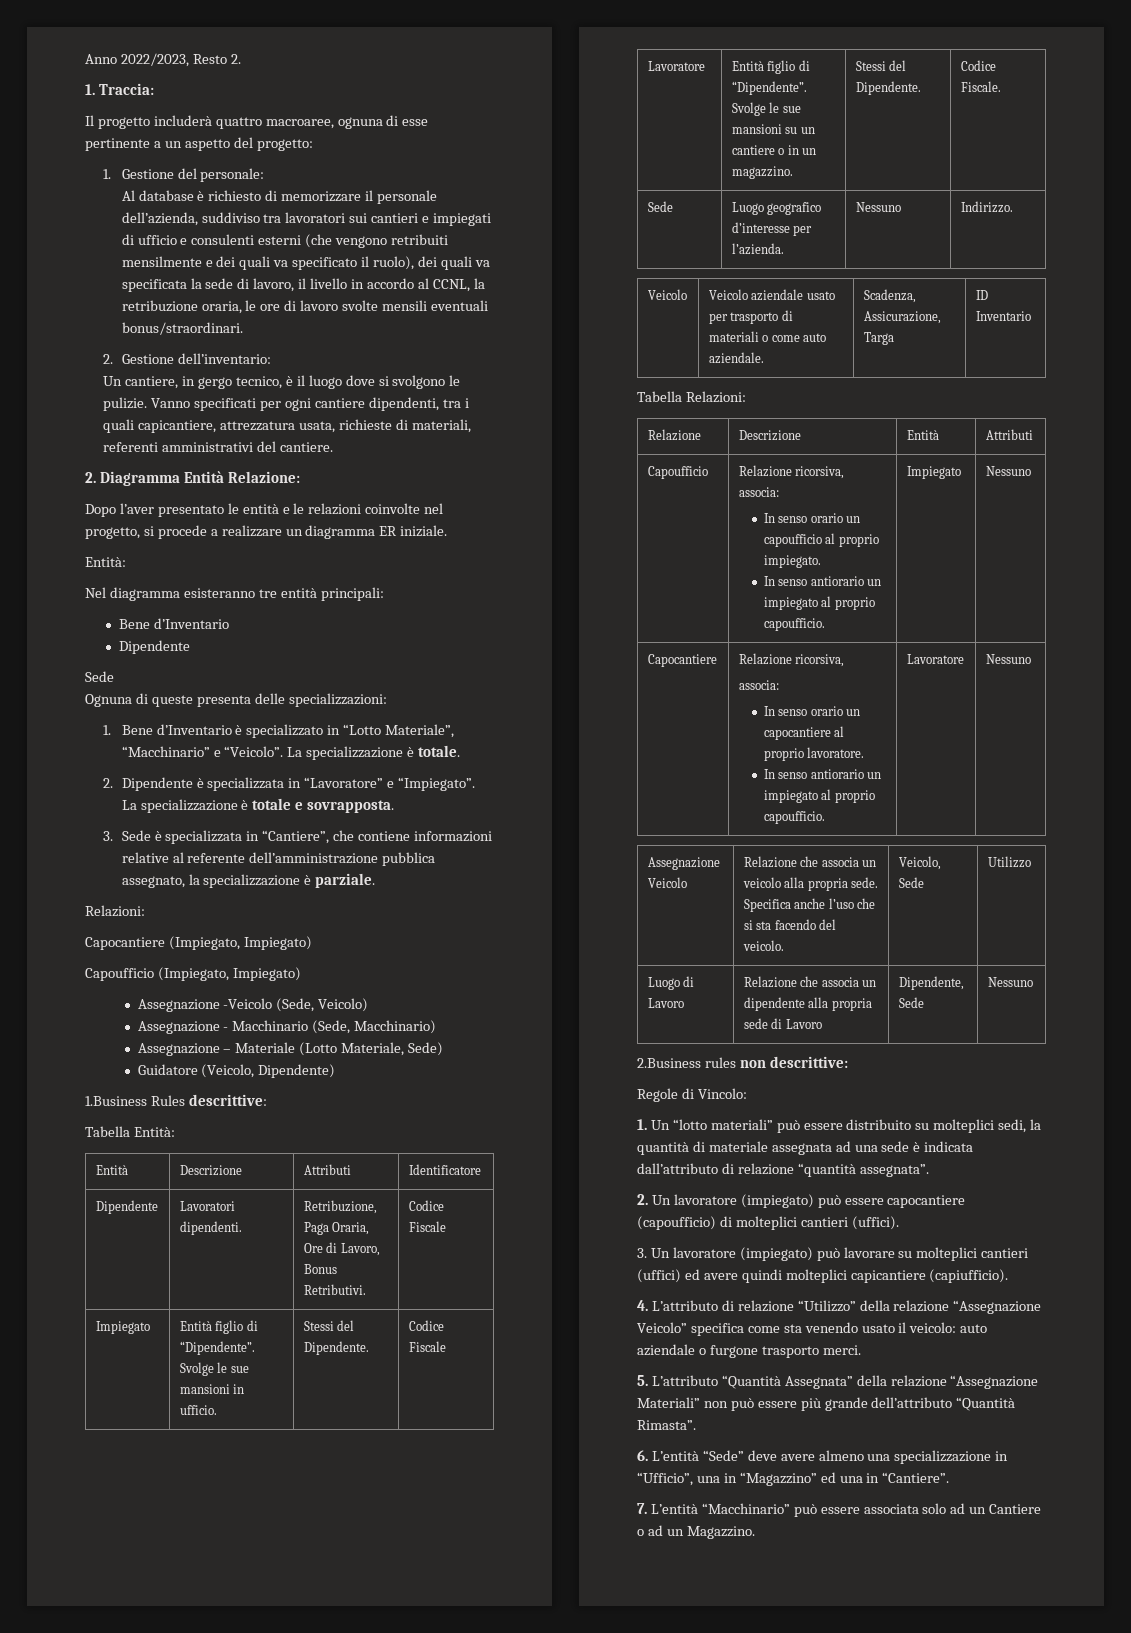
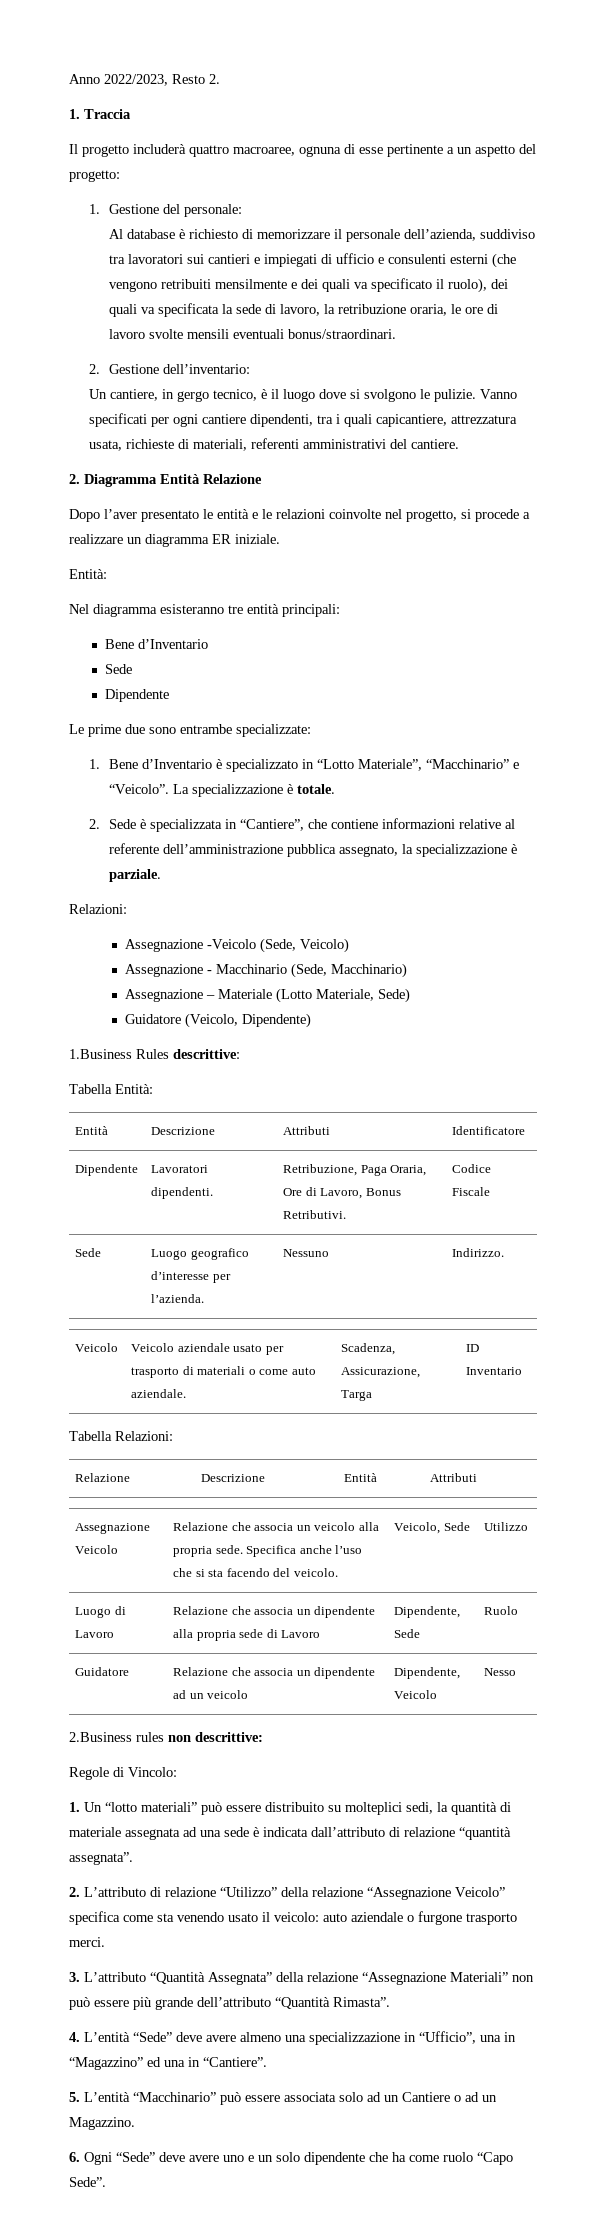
[98,83,154,95] Traccia: -> [84,109,131,119] Traccia
[298,278,470,292] il livello in accordo al CCNL, -> (320, 310) none
[227,471,300,483] Relazione: -> [203,474,262,484] Relazione
(230, 623) none -> [104,664,132,674] // Sede
[85,671,114,682] [85,693,387,707] Sede // Ognuna di queste presenta delle specializzazioni: -> [69,724,311,737] Le prime due sono entrambe specializzate:
[121,777,476,791] [121,798,395,813] [103,831,114,841] Dipendente è specializzata in “Lavoratore” e “Impiegato”. La specializzazione è totale e sovrapposta. // 3. -> (100, 824) none
[85,936,312,950] [85,967,301,981] // Capocantiere (Impiegato, Impiegato) // Capoufficio (Impiegato, Impiegato) -> (127, 909) none
[95,1321,150,1334] [179,1320,258,1334] [179,1341,255,1355] [179,1362,249,1376] [179,1384,245,1394] [179,1405,217,1415] [303,1320,355,1331] [303,1341,369,1355] [408,1320,444,1331] [408,1341,446,1352] [647,61,705,71] [731,60,810,74] [731,81,807,95] [731,102,801,116] [731,124,815,134] [731,145,817,155] [731,166,793,179] [855,60,907,71] [855,81,921,95] [960,60,996,71] [960,81,1001,92] // Impiegato | Entità figlio di “Dipendente”. Svolge le sue mansioni in ufficio. | Stessi del Dipendente. | Codice Fiscale // Lavoratore | Entità figlio di “Dipendente”. Svolge le sue mansioni su un cantiere o in un magazzino. | Stessi del Dipendente. | Codice Fiscale. -> (491, 1191) none
[647,466,708,479] [738,465,845,479] [738,487,779,497] [763,513,861,523] [763,533,879,547] [763,555,821,568] [763,576,882,586] [763,596,875,610] [763,618,825,631] [906,466,961,479] [985,466,1031,476] [647,654,717,667] [738,653,845,667] [738,680,779,690] [763,706,861,716] [763,726,845,740] [763,747,865,761] [763,769,882,779] [763,789,875,803] [763,811,825,824] [906,654,964,664] [985,654,1031,664] // Capoufficio | Relazione ricorsiva, associa: // In senso orario un capoufficio al proprio impiegato. // In senso antiorario un impiegato al proprio capoufficio. | Impiegato | Nessuno // Capocantiere | Relazione ricorsiva, // associa: // In senso orario un capocantiere al proprio lavoratore. // In senso antiorario un impiegato al proprio capoufficio. | Lavoratore | Nessuno -> (478, 1477) none
[987,977,1033,987] Nessuno -> [484,1606,519,1615] [75,1667,130,1676] [173,1667,376,1679] [173,1690,249,1699] [394,1667,461,1679] [394,1690,438,1699] [484,1668,517,1676] Ruolo // Guidatore | Relazione che associa un dipendente ad un veicolo | Dipendente, Veicolo | Nesso
[651,1194,966,1208] [637,1216,899,1230] [637,1247,1029,1261] [637,1269,1009,1283] [637,1300,648,1311] Un lavoratore (impiegato) può essere capocantiere (capoufficio) di molteplici cantieri (uffici). // 3. Un lavoratore (impiegato) può lavorare su molteplici cantieri (uffici) ed avere quindi molteplici capicantiere (capiufficio). // 4. -> (80, 1892) none
[637,1375,648,1386] 5. -> [69,1972,80,1982] 3.
[637,1450,648,1461] 6. -> [69,2032,80,2042] 4.
[637,1503,647,1514] 7. -> [69,2092,80,2102] 5.
(755, 1532) none -> [69,2152,513,2165] [69,2177,106,2187] // 6. Ogni “Sede” deve avere uno e un solo dipendente che ha come ruolo “Capo Sede”.

